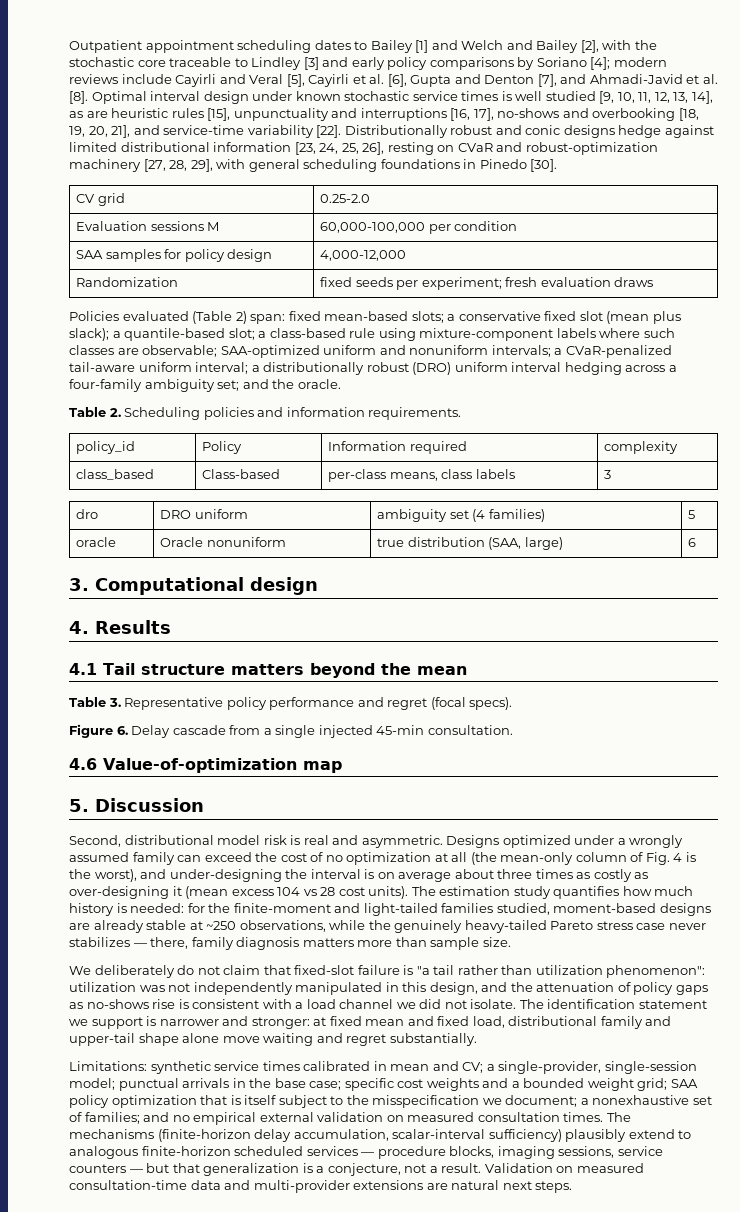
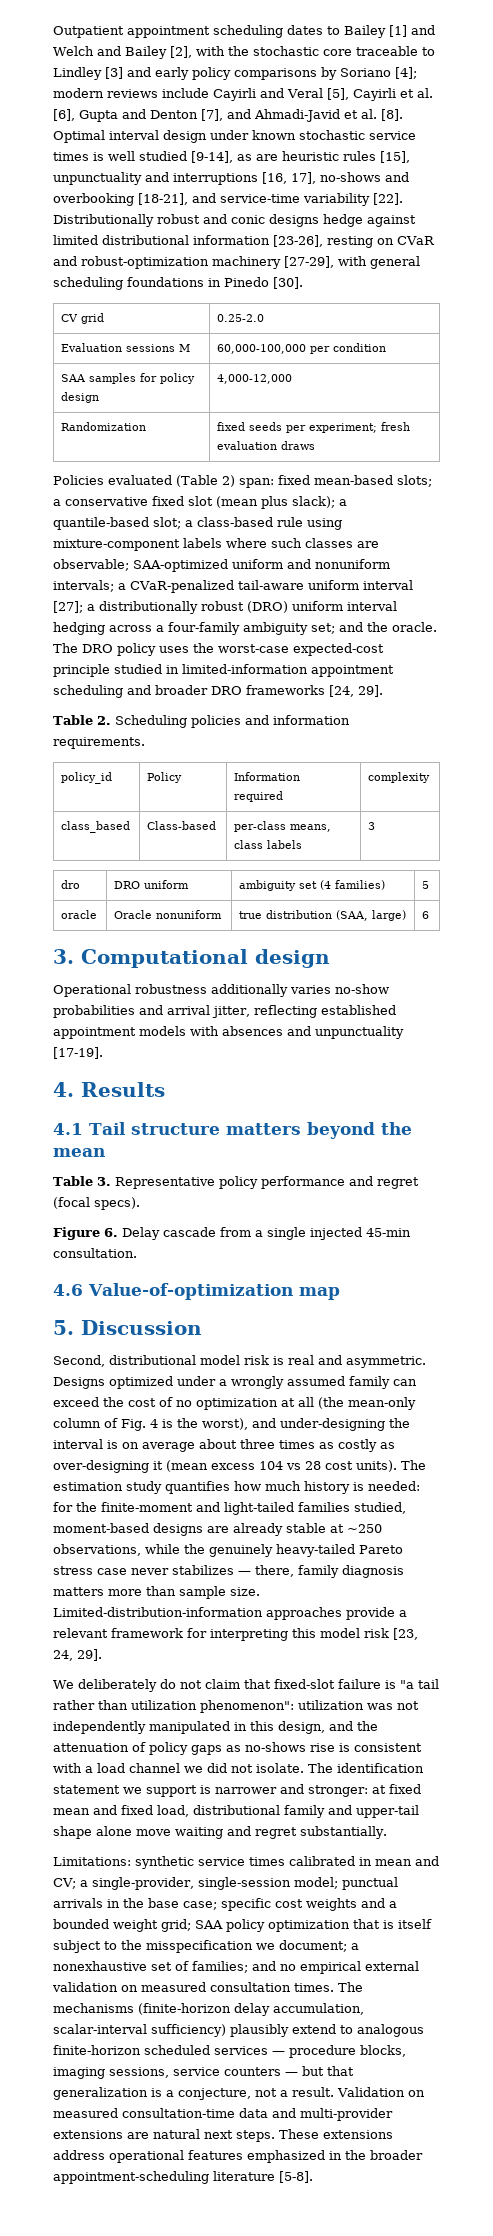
[599,91,713,104] [9, 10, 11, 12, 13, 14], -> [191,151,233,163] [9-14],
[678,108,699,121] [69,125,131,138] [18, 19, 20, 21], -> [138,193,188,205] [18-21],
[294,142,385,155] [23, 24, 25, 26], -> [273,235,323,247] [23-26],
[143,159,213,172] [27, 28, 29], -> [284,256,334,268] [27-29],
[195,362,249,374] interval; -> [362,580,413,590] [53,601,83,613] interval [27];
(341, 384) none -> [53,643,384,656] [53,664,394,677] [53,685,383,698] The DRO policy uses the worst-case expected-cost principle studied in limited-information appointment scheduling and broader DRO frameworks [24, 29].
(318, 586) none -> [53,984,389,997] [53,1005,396,1018] [53,1026,404,1039] [53,1047,103,1059] // Operational robustness additionally varies no-show probabilities and arrival jitter, reflecting established appointment models with absences and unpunctuality [17-19].
(511, 942) none -> [53,1607,407,1620] [53,1628,418,1641] [53,1649,102,1661] Limited-distribution-information approaches provide a relevant framework for interpreting this model risk [23, 24, 29].
(573, 1187) none -> [279,2129,393,2139] [53,2150,423,2163] [53,2171,313,2184] These extensions address operational features emphasized in the broader appointment-scheduling literature [5-8].

